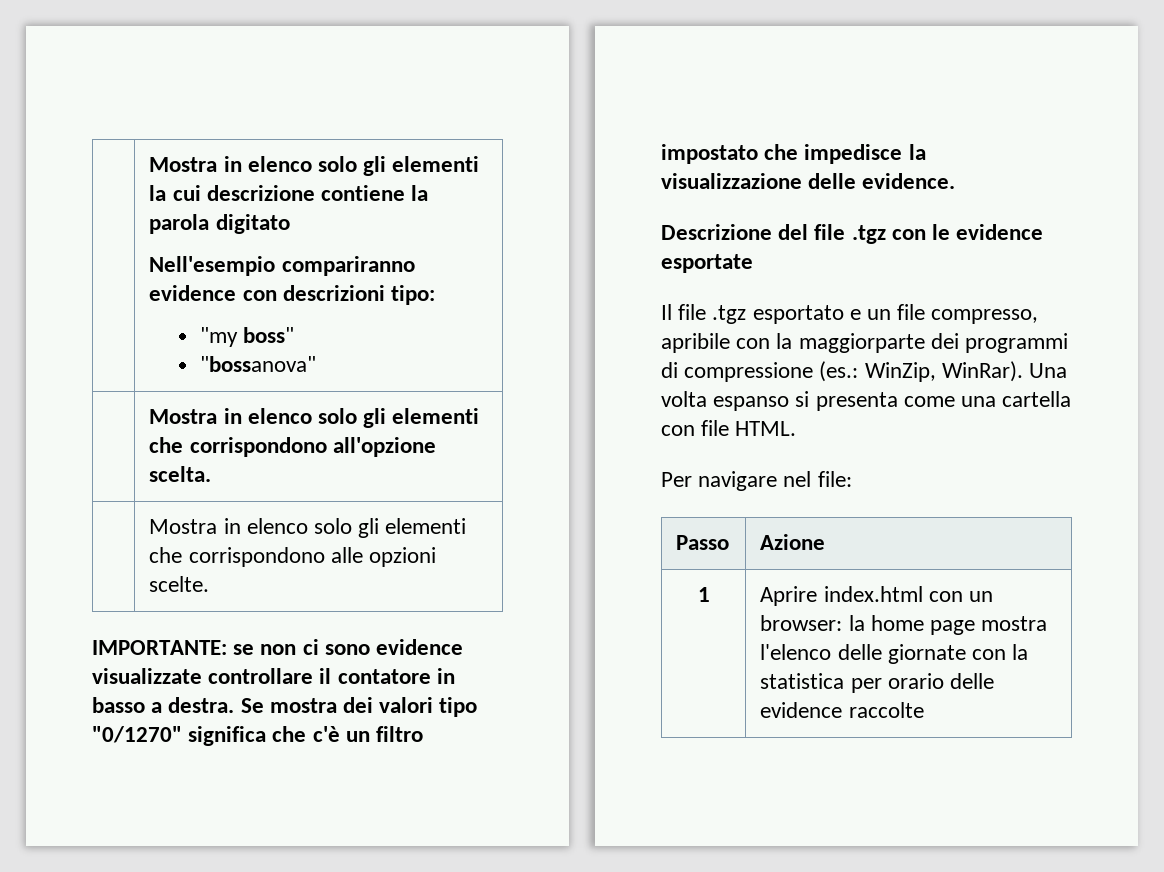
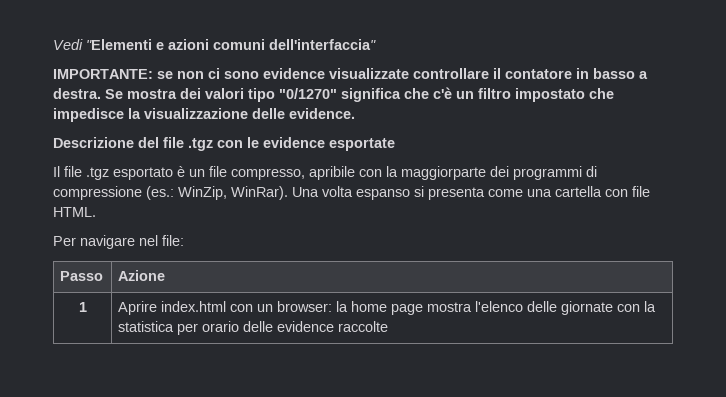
[149,156,480,176] [149,185,429,201] [149,214,290,234] [149,256,415,276] [149,285,436,305] [199,327,295,347] [199,356,316,372] [149,408,480,428] [149,437,436,457] [149,466,212,482] [149,518,467,538] [149,547,437,567] [149,576,210,592] | Mostra in elenco solo gli elementi la cui descrizione contiene la parola digitato // Nell'esempio compariranno evidence con descrizioni tipo: // "my boss" // "bossanova" // | Mostra in elenco solo gli elementi che corrispondono all'opzione scelta. // | Mostra in elenco solo gli elementi che corrispondono alle opzioni scelte. -> [53,39,376,50] Vedi "Elementi e azioni comuni dell'interfaccia"
[849,309,861,320] e -> [177,166,185,177] è

